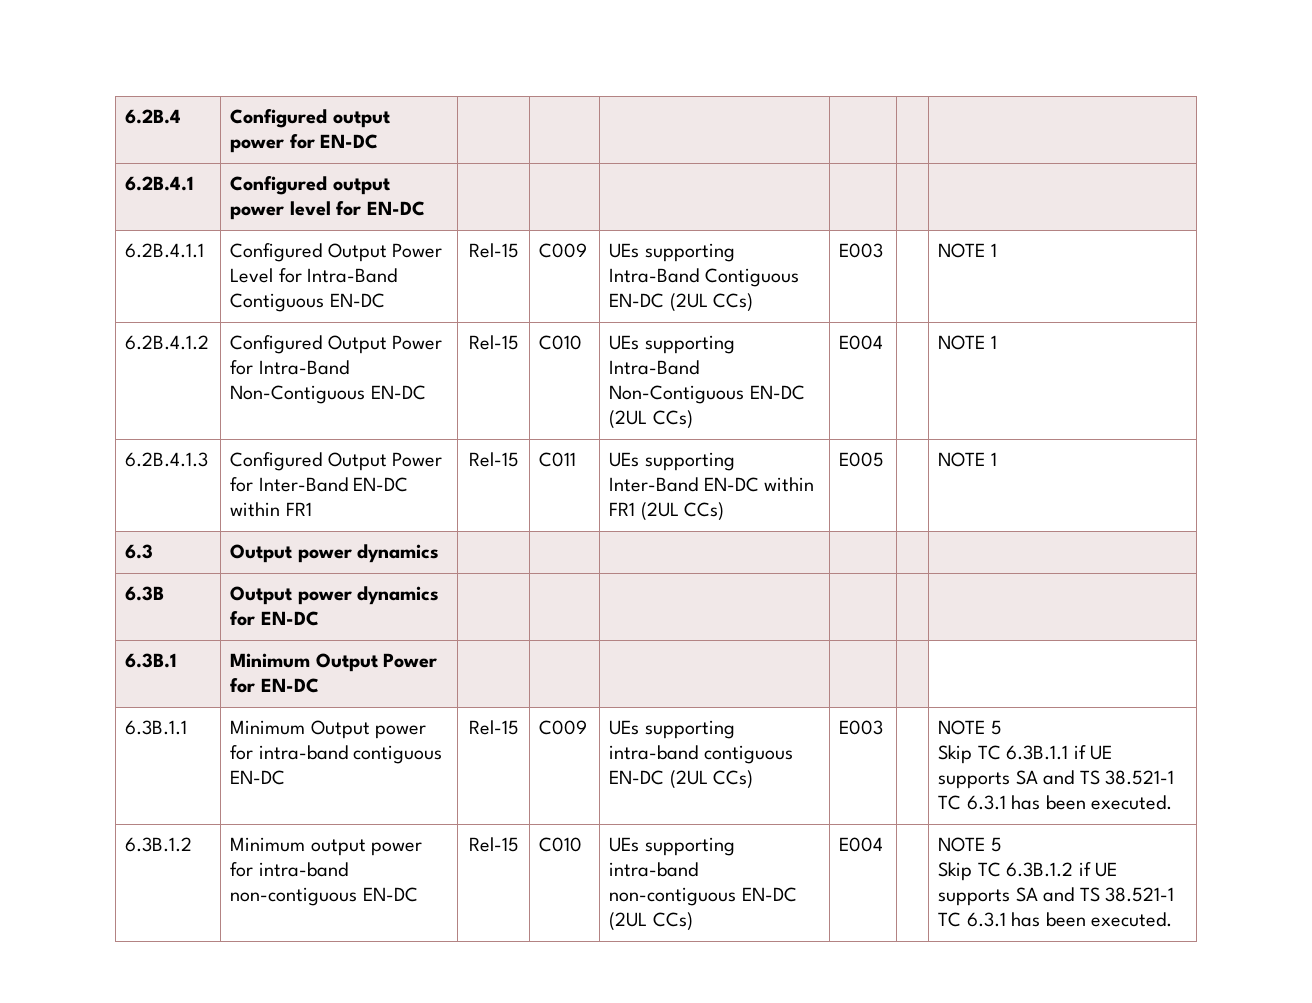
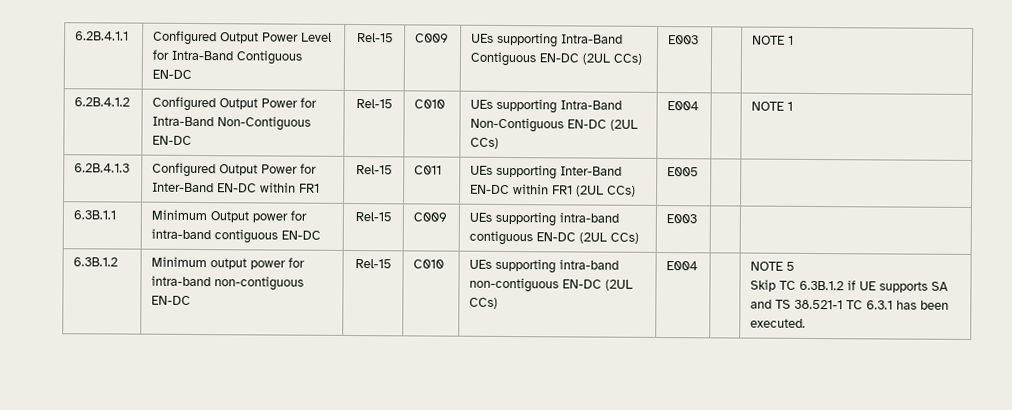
[125,109,182,124] [230,109,390,128] [230,134,379,153] [125,176,195,191] [230,176,390,195] [230,201,425,220] 6.2B.4 | Configured output power for EN-DC | | | | | | // 6.2B.4.1 | Configured output power level for EN-DC | | | | | | // -> (75, 36) none
[938,452,997,467] [125,544,154,559] [230,544,440,563] [125,586,165,601] [230,586,440,605] [230,611,319,626] [125,653,178,668] [230,653,438,672] [230,678,319,693] | NOTE 1 // 6.3 | Output power dynamics | | | | | | // 6.3B | Output power dynamics for EN-DC | | | | | | // 6.3B.1 | Minimum Output Power for EN-DC | | | | | -> (700, 172) none
[938,720,1002,735] [938,745,1112,764] [938,770,1174,789] [938,795,1172,810] NOTE 5 // Skip TC 6.3B.1.1 if UE supports SA and TS 38.521-1 TC 6.3.1 has been executed. -> (698, 219) none

